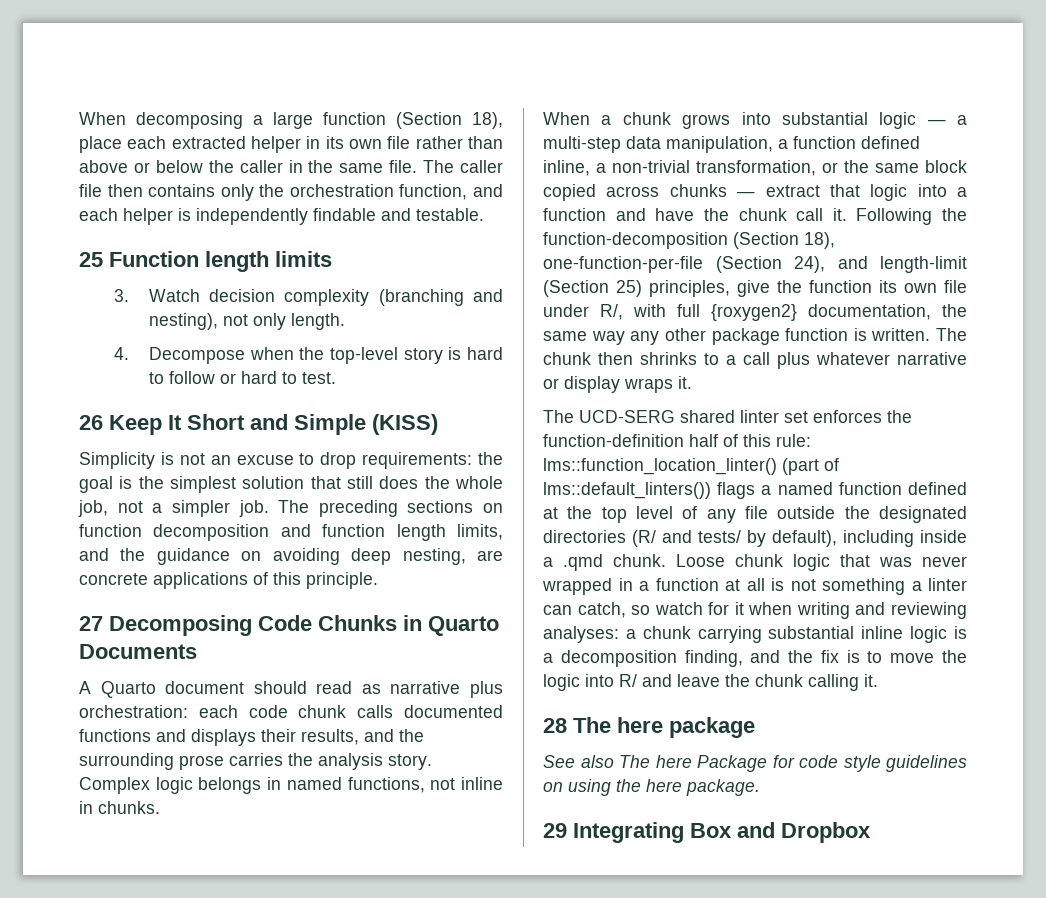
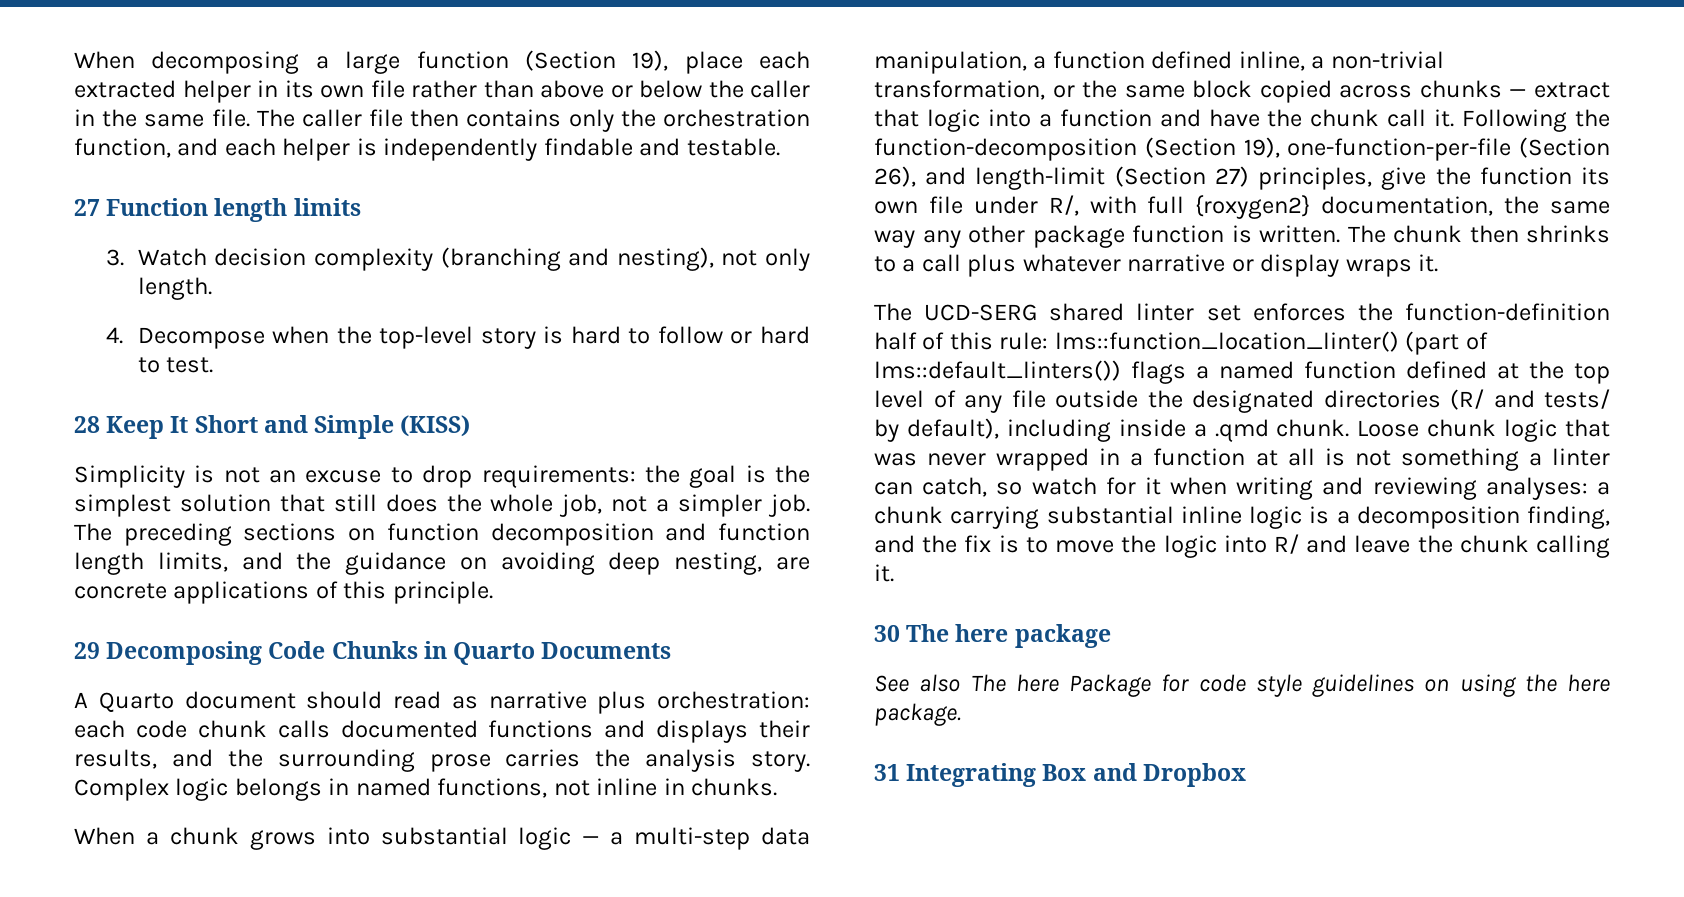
[472,112,503,129] 18), -> [632,50,669,71] 19),
[79,252,103,267] 25 -> [74,199,100,216] 27
[79,415,103,430] 26 -> [74,416,100,433] 28
[79,616,103,631] 27 -> [74,642,100,659] 29
[804,232,835,249] 18), -> [1243,137,1280,158] 19),
[794,256,825,273] 24), -> [874,166,916,187] 26),
[616,280,642,297] 25) -> [1214,166,1249,187] 27)
[543,718,567,733] 28 -> [874,625,900,642] 30
[543,823,567,838] 29 -> [874,764,900,781] 31

